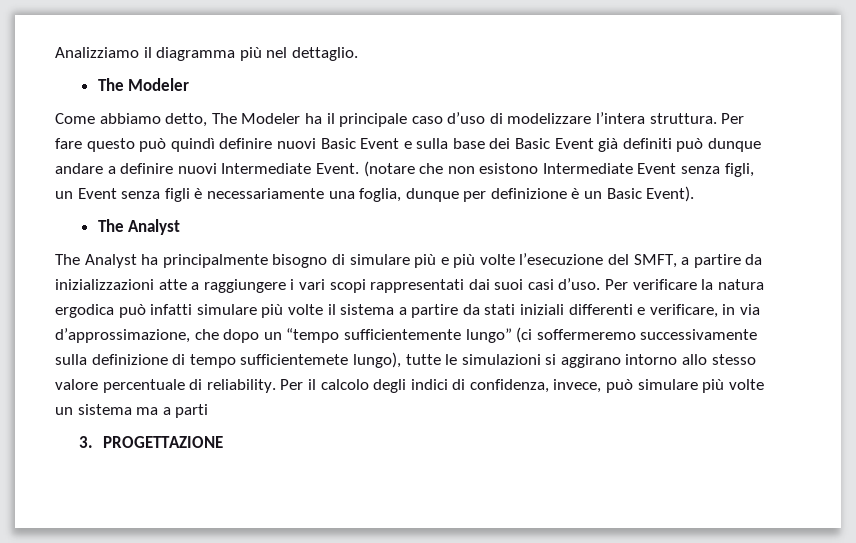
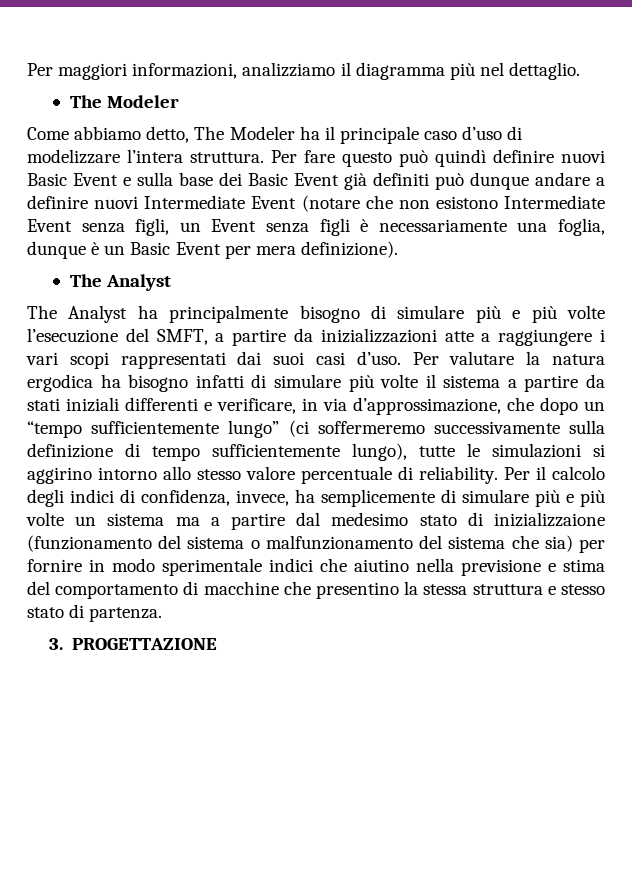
[55,47,139,58] Analizziamo -> [27,62,336,80] Per maggiori informazioni, analizziamo
[315,163,359,174] Event. -> [251,196,297,209] Event
[463,188,567,202] per definizione -> (86, 250) none
[646,186,695,202] Event). -> [175,241,398,259] Event per mera definizione).
[632,279,697,290] verificare -> [449,351,515,365] valutare
[118,304,193,318] può infatti -> [100,374,267,392] ha bisogno infatti di
[240,354,349,365] sufficientemete -> [212,444,340,457] sufficientemente
[560,354,621,368] aggirano -> [27,467,92,484] aggirino
[606,379,698,393] può simulare -> [295,489,574,507] ha semplicemente di simulare più e
[175,404,209,418] parti -> [231,512,605,530] [27,535,605,553] [27,558,605,576] [27,581,606,599] [27,604,163,622] partire dal medesimo stato di inizializzaione (funzionamento del sistema o malfunzionamento del sistema che sia) per fornire in modo sperimentale indici che aiutino nella previsione e stima del comportamento di macchine che presentino la stessa struttura e stesso stato di partenza.

